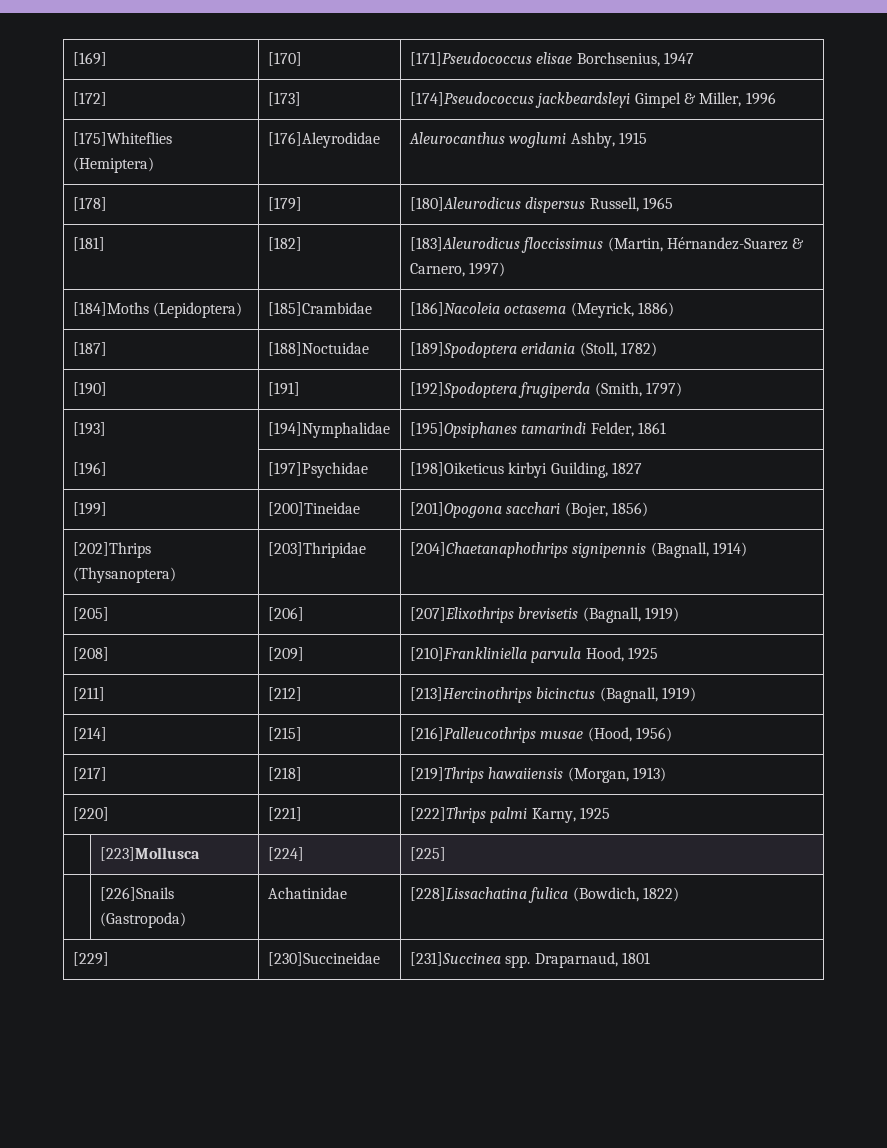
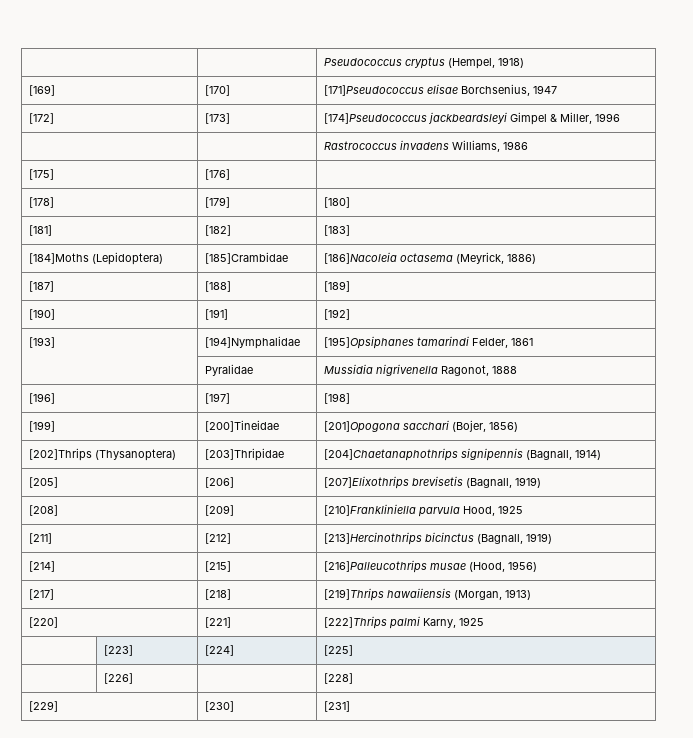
(72, 59) none -> [324,57,525,69] | | Pseudococcus cryptus (Hempel, 1918) //
[72,132,172,146] [72,157,154,173] [267,132,380,148] [408,132,647,148] [72,197,107,211] [267,197,302,211] [409,197,673,213] [72,237,105,251] [267,237,302,251] [409,237,805,253] [409,262,506,277] [175]Whiteflies (Hemiptera) | [176]Aleyrodidae | Aleurocanthus woglumi Ashby, 1915 // [178] | [179] | [180]Aleurodicus dispersus Russell, 1965 // [181] | [182] | [183]Aleurodicus floccissimus (Martin, Hérnandez-Suarez & Carnero, 1997) -> [324,140,529,152] [29,169,55,180] [205,169,231,180] [29,197,55,208] [205,197,231,208] [324,197,351,208] [29,225,53,236] [205,225,232,236] [324,225,351,236] | | Rastrococcus invadens Williams, 1986 // [175] | [176] | // [178] | [179] | [180] // [181] | [182] | [183]
[267,342,369,356] [409,342,657,358] [72,382,107,396] [267,382,300,396] [409,382,682,398] [188]Noctuidae | [189]Spodoptera eridania (Stoll, 1782) // [190] | [191] | [192]Spodoptera frugiperda (Smith, 1797) -> [205,281,232,292] [324,281,351,292] [29,309,56,320] [205,309,229,320] [324,309,351,320] [188] | [189] // [190] | [191] | [192]
[72,462,107,476] [267,462,368,478] [409,462,642,478] [196] | [197]Psychidae | [198]Oiketicus kirbyi Guilding, 1827 -> [205,364,254,376] [324,364,518,376] [29,393,56,404] [205,393,231,404] [324,393,351,404] | Pyralidae | Mussidia nigrivenella Ragonot, 1888 // [196] | [197] | [198]
[99,847,200,861] [223]Mollusca -> [104,645,134,656] [223]
[99,887,174,901] [99,912,186,928] [267,887,347,899] [409,887,679,903] [72,952,109,966] [267,952,380,966] [409,952,650,968] [226]Snails (Gastropoda) | Achatinidae | [228]Lissachatina fulica (Bowdich, 1822) // [229] | [230]Succineidae | [231]Succinea spp. Draparnaud, 1801 -> [104,673,134,684] [324,673,354,684] [29,701,59,712] [205,701,235,712] [324,701,351,712] [226] | | [228] // [229] | [230] | [231]

